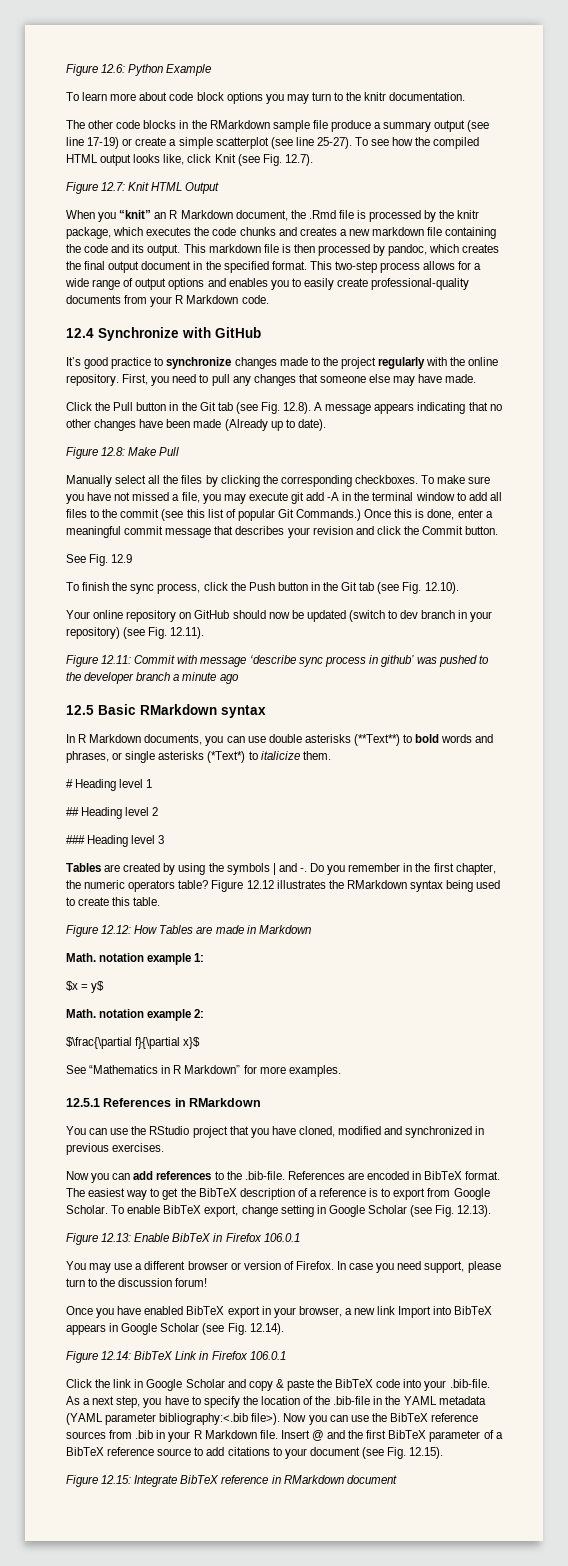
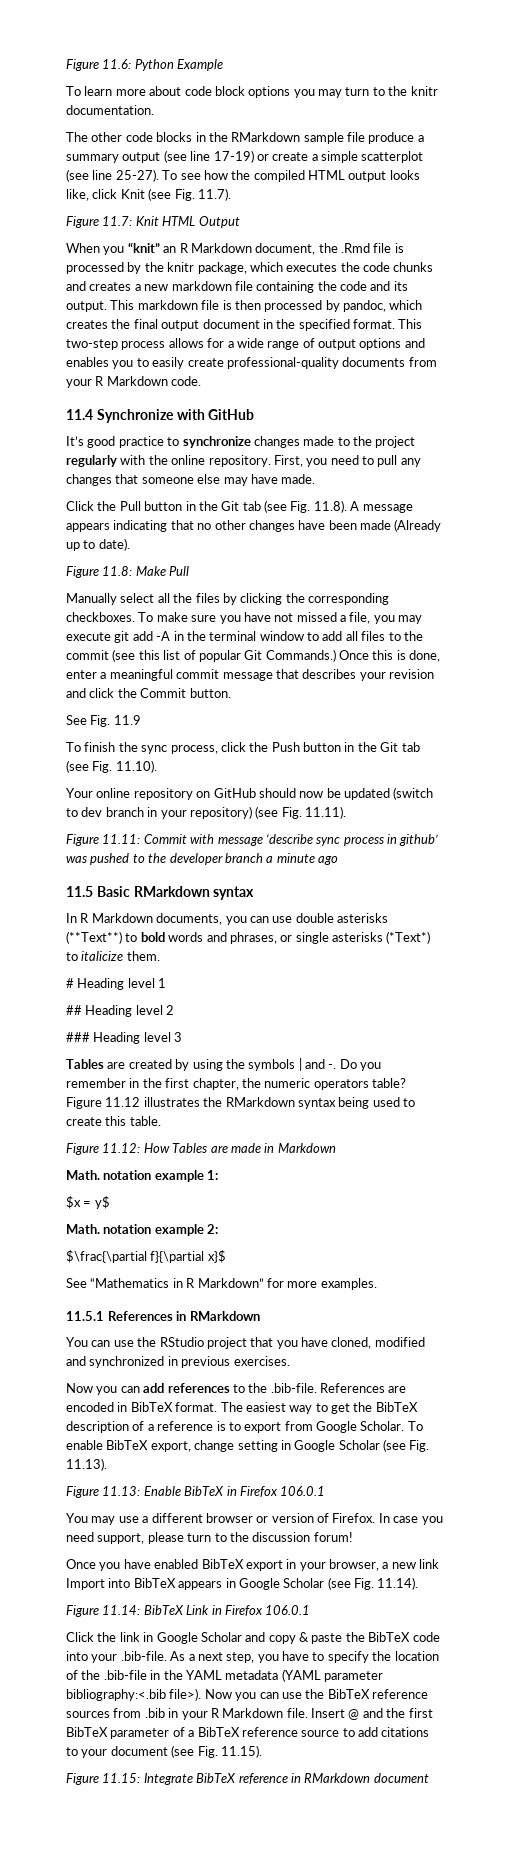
[66,64,126,76] Figure 12.6: -> [66,59,132,71] Figure 11.6:
[284,154,313,166] [66,182,126,194] 12.7). // Figure 12.7: -> [197,188,231,201] [66,216,133,228] 11.7). // Figure 11.7:
[66,328,94,338] 12.4 -> [66,409,93,420] 11.4
[283,402,312,414] 12.8). -> [313,500,347,513] 11.8).
[101,447,126,456] 12.8: -> [102,566,133,576] 11.8:
[111,554,133,563] 12.9 -> [113,715,141,725] 11.9
[424,582,459,594] 12.10). -> [115,760,157,773] 11.10).
[170,627,205,639] [66,655,132,667] 12.11). // Figure 12.11: -> [305,806,346,819] [66,834,141,846] 11.11). // Figure 11.11:
[66,705,94,715] 12.5 -> [66,886,93,897] 11.5
[246,880,274,889] 12.12 -> [105,1097,141,1107] 11.12
[101,925,132,934] 12.12: -> [102,1143,141,1153] 11.12:
[66,1098,100,1107] 12.5.1 -> [66,1311,104,1321] 11.5.1
[457,1205,492,1217] [66,1233,132,1245] 12.13). // Figure 12.13: -> [66,1458,107,1471] [66,1486,141,1498] 11.13). // Figure 11.13:
[249,1323,284,1335] [66,1351,132,1363] 12.14). // Figure 12.14: -> [377,1577,419,1590] [66,1605,141,1617] 11.14). // Figure 11.14:
[409,1447,444,1459] [66,1475,132,1487] 12.15). // Figure 12.15: -> [220,1745,262,1758] [66,1773,141,1785] 11.15). // Figure 11.15:

